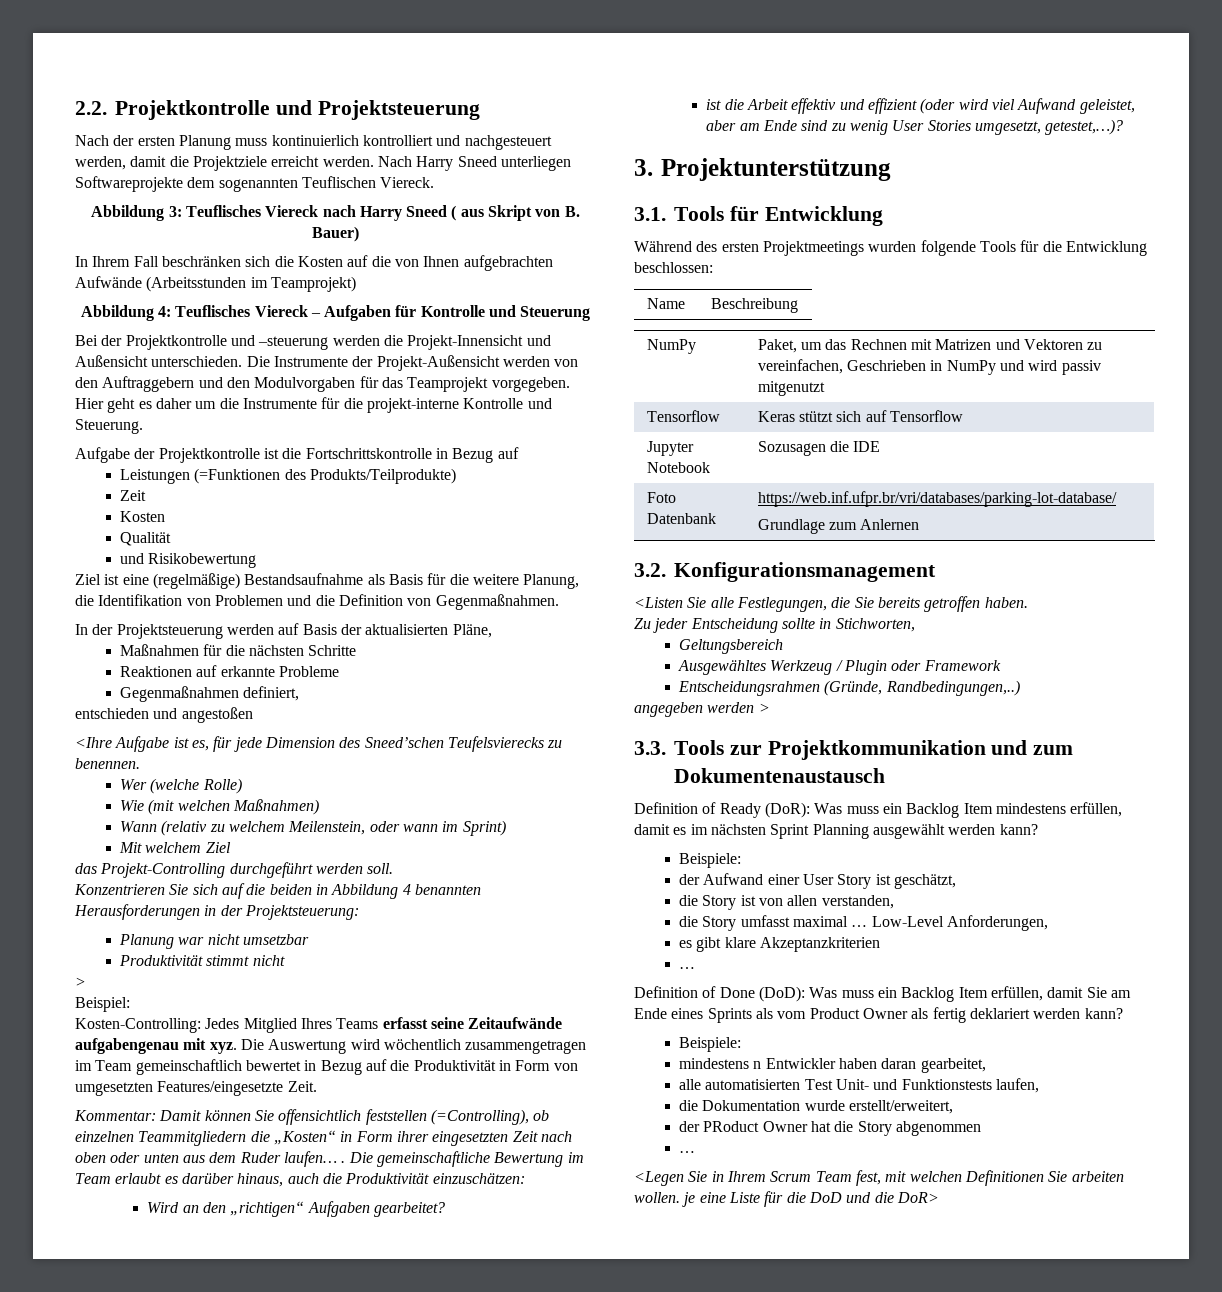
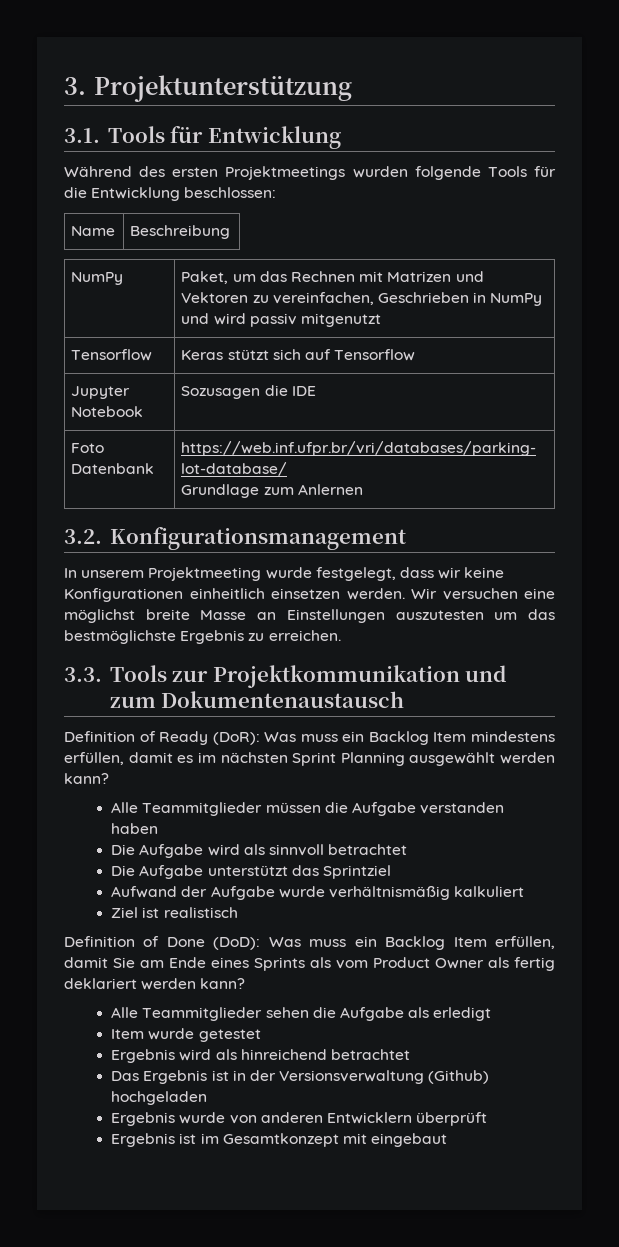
[75,100,480,120] [75,135,552,150] [75,156,571,171] [75,176,435,192] [91,205,580,221] [312,226,359,242] [75,255,553,271] [75,276,356,292] [80,305,591,321] [75,335,551,350] [75,355,579,371] [75,376,570,392] [75,397,552,413] [75,419,143,434] [75,447,519,463] [119,468,456,484] [119,490,146,501] [119,511,165,522] [119,532,171,546] [119,553,257,568] [75,573,580,589] [75,594,559,610] [75,623,492,639] [119,644,357,656] [119,665,339,677] [119,686,300,702] [75,707,253,723] [75,736,563,752] [75,758,140,769] [119,778,242,794] [119,799,319,815] [119,820,506,836] [118,842,231,853] [75,862,394,878] [74,883,481,899] [74,904,359,920] [118,934,309,949] [118,955,285,966] [75,977,86,987] [75,997,130,1012] [75,1017,563,1033] [75,1038,587,1054] [75,1059,578,1075] [75,1081,317,1096] [74,1109,550,1125] [75,1130,572,1146] [75,1151,584,1167] [75,1173,525,1187] [147,1201,445,1217] [706,98,1135,114] [706,119,1124,135] 2.2. Projektkontrolle und Projektsteuerung // Nach der ersten Planung muss kontinuierlich kontrolliert und nachgesteuert werden, damit die Projektziele erreicht werden. Nach Harry Sneed unterliegen Softwareprojekte dem sogenannten Teuflischen Viereck. // Abbildung 3: Teuflisches Viereck nach Harry Sneed ( aus Skript von B. Bauer) // In Ihrem Fall beschränken sich die Kosten auf die von Ihnen aufgebrachten Aufwände (Arbeitsstunden im Teamprojekt) // Abbildung 4: Teuflisches Viereck – Aufgaben für Kontrolle und Steuerung // Bei der Projektkontrolle und –steuerung werden die Projekt-Innensicht und Außensicht unterschieden. Die Instrumente der Projekt-Außensicht werden von den Auftraggebern und den Modulvorgaben für das Teamprojekt vorgegeben. Hier geht es daher um die Instrumente für die projekt-interne Kontrolle und Steuerung. // Aufgabe der Projektkontrolle ist die Fortschrittskontrolle in Bezug auf // Leistungen (=Funktionen des Produkts/Teilprodukte) // Zeit // Kosten // Qualität // und Risikobewertung // Ziel ist eine (regelmäßige) Bestandsaufnahme als Basis für die weitere Planung, die Identifikation von Problemen und die Definition von Gegenmaßnahmen. // In der Projektsteuerung werden auf Basis der aktualisierten Pläne, // Maßnahmen für die nächsten Schritte // Reaktionen auf erkannte Probleme // Gegenmaßnahmen definiert, // entschieden und angestoßen // <Ihre Aufgabe ist es, für jede Dimension des Sneed’schen Teufelsvierecks zu benennen. // Wer (welche Rolle) // Wie (mit welchen Maßnahmen) // Wann (relativ zu welchem Meilenstein, oder wann im Sprint) // Mit welchem Ziel // das Projekt-Controlling durchgeführt werden soll. // Konzentrieren Sie sich auf die beiden in Abbildung 4 benannten Herausforderungen in der Projektsteuerung: // Planung war nicht umsetzbar // Produktivität stimmt nicht // > // Beispiel: // Kosten-Controlling: Jedes Mitglied Ihres Teams erfasst seine Zeitaufwände aufgabengenau mit xyz. Die Auswertung wird wöchentlich zusammengetragen im Team gemeinschaftlich bewertet in Bezug auf die Produktivität in Form von umgesetzten Features/eingesetzte Zeit. // Kommentar: Damit können Sie offensichtlich feststellen (=Controlling), ob einzelnen Teammitgliedern die „Kosten“ in Form ihrer eingesetzten Zeit nach oben oder unten aus dem Ruder laufen… . Die gemeinschaftliche Bewertung im Team erlaubt es darüber hinaus, auch die Produktivität einzuschätzen: // Wird an den „richtigen“ Aufgaben gearbeitet? // ist die Arbeit effektiv und effizient (oder wird viel Aufwand geleistet, aber am Ende sind zu wenig User Stories umgesetzt, getestet,…)? // -> (64, 86) none
[634,596,1028,612] [634,618,915,633] [678,639,783,654] [677,660,1001,675] [677,680,1020,696] [634,702,770,717] <Listen Sie alle Festlegungen, die Sie bereits getroffen haben. // Zu jeder Entscheidung sollte in Stichworten, // Geltungsbereich // Ausgewähltes Werkzeug / Plugin oder Framework // Entscheidungsrahmen (Gründe, Randbedingungen,..) // angegeben werden > -> [64,567,505,581] [64,588,555,602] [64,609,555,623] [64,630,341,644] In unserem Projektmeeting wurde festgelegt, dass wir keine Konfigurationen einheitlich einsetzen werden. Wir versuchen eine möglichst breite Masse an Einstellungen auszutesten um das bestmöglichste Ergebnis zu erreichen.
[678,853,741,868] [678,873,956,889] [678,895,894,910] [678,915,1048,931] [678,937,880,952] [678,967,695,969] Beispiele: // der Aufwand einer User Story ist geschätzt, // die Story ist von allen verstanden, // die Story umfasst maximal … Low-Level Anforderungen, // es gibt klare Akzeptanzkriterien // … -> [111,802,505,816] [111,823,159,834] [111,844,408,858] [111,865,391,879] [111,886,525,900] [111,907,238,918] Alle Teammitglieder müssen die Aufgabe verstanden haben // Die Aufgabe wird als sinnvoll betrachtet // Die Aufgabe unterstützt das Sprintziel // Aufwand der Aufgabe wurde verhältnismäßig kalkuliert // Ziel ist realistisch
[678,1037,741,1052] [678,1058,986,1073] [678,1078,1039,1093] [678,1100,953,1114] [678,1121,981,1136] [678,1151,695,1153] [634,1170,1124,1186] [634,1191,939,1207] Beispiele: // mindestens n Entwickler haben daran gearbeitet, // alle automatisierten Test Unit- und Funktionstests laufen, // die Dokumentation wurde erstellt/erweitert, // der PRoduct Owner hat die Story abgenommen // … // <Legen Sie in Ihrem Scrum Team fest, mit welchen Definitionen Sie arbeiten wollen. je eine Liste für die DoD und die DoR> -> [111,1007,492,1021] [111,1028,261,1042] [111,1049,410,1063] [111,1070,490,1084] [111,1091,208,1105] [111,1112,488,1126] [111,1133,448,1147] Alle Teammitglieder sehen die Aufgabe als erledigt // Item wurde getestet // Ergebnis wird als hinreichend betrachtet // Das Ergebnis ist in der Versionsverwaltung (Github) hochgeladen // Ergebnis wurde von anderen Entwicklern überprüft // Ergebnis ist im Gesamtkonzept mit eingebaut

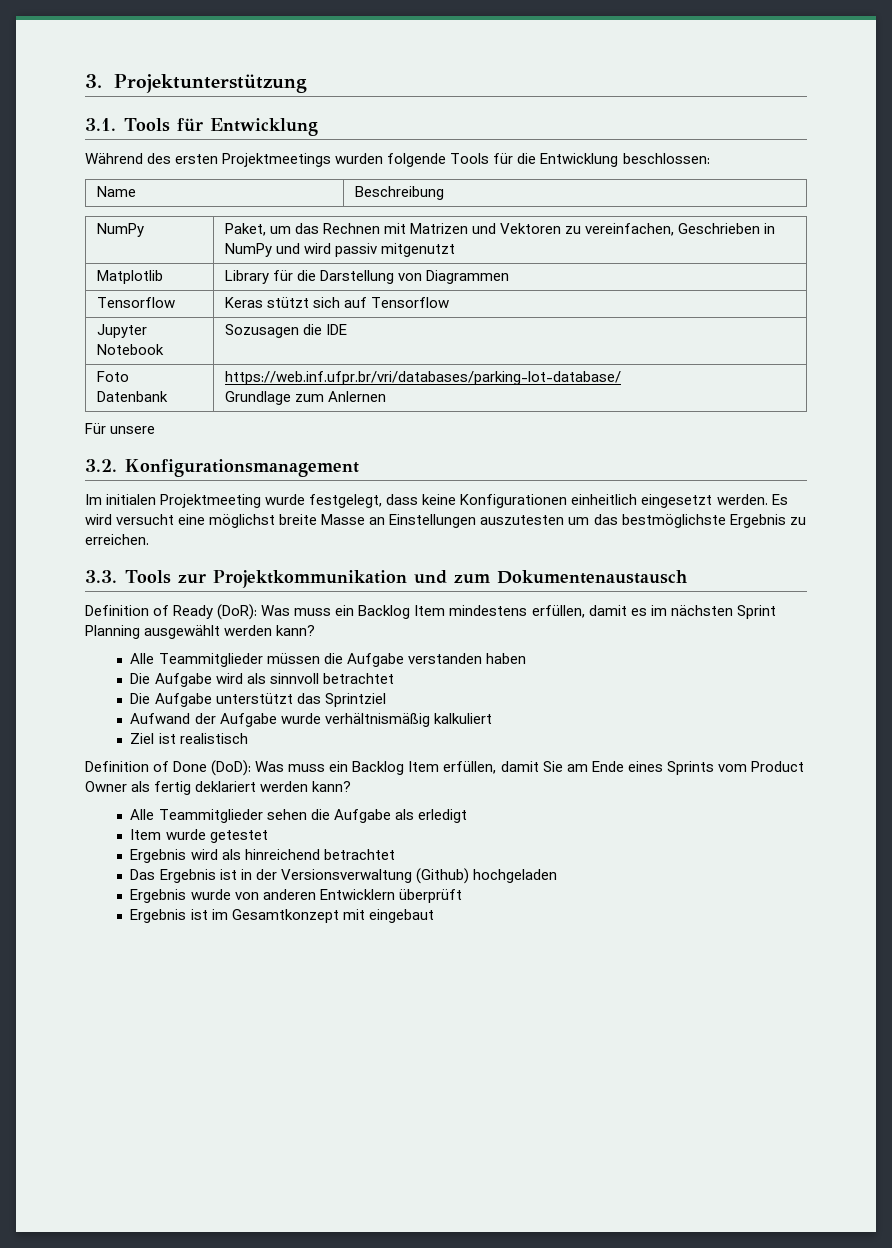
(381, 320) none -> [96,270,163,284] [224,270,510,284] // Matplotlib | Library für die Darstellung von Diagrammen
(363, 489) none -> [85,423,156,434] // Für unsere
[64,568,145,578] In unserem -> [85,494,157,505] Im initialen
[438,567,462,579] wir -> (419, 499) none
[271,588,518,600] einsetzen werden. Wir versuchen -> [641,494,788,508] [85,514,175,525] eingesetzt werden. Es wird versucht
[310,957,331,968] als -> (714, 768) none

